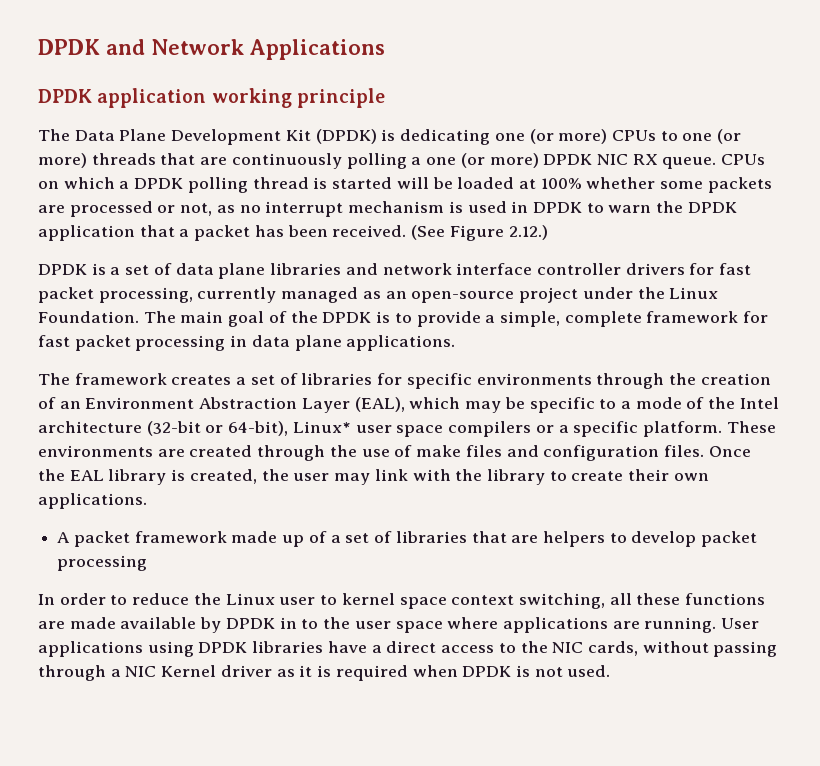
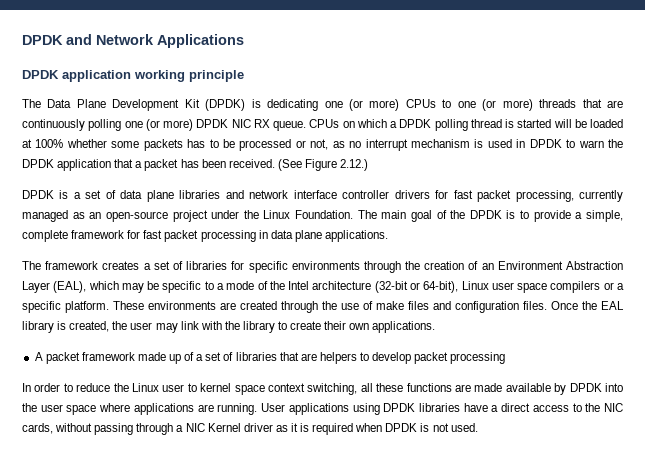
[411,157,422,165] a -> (122, 125) none
[38,205,65,213] are -> [187,139,235,148] has to be
[292,421,351,433] Linux* -> [461,281,489,290] Linux
[279,617,319,629] in to -> [604,383,623,392] into

